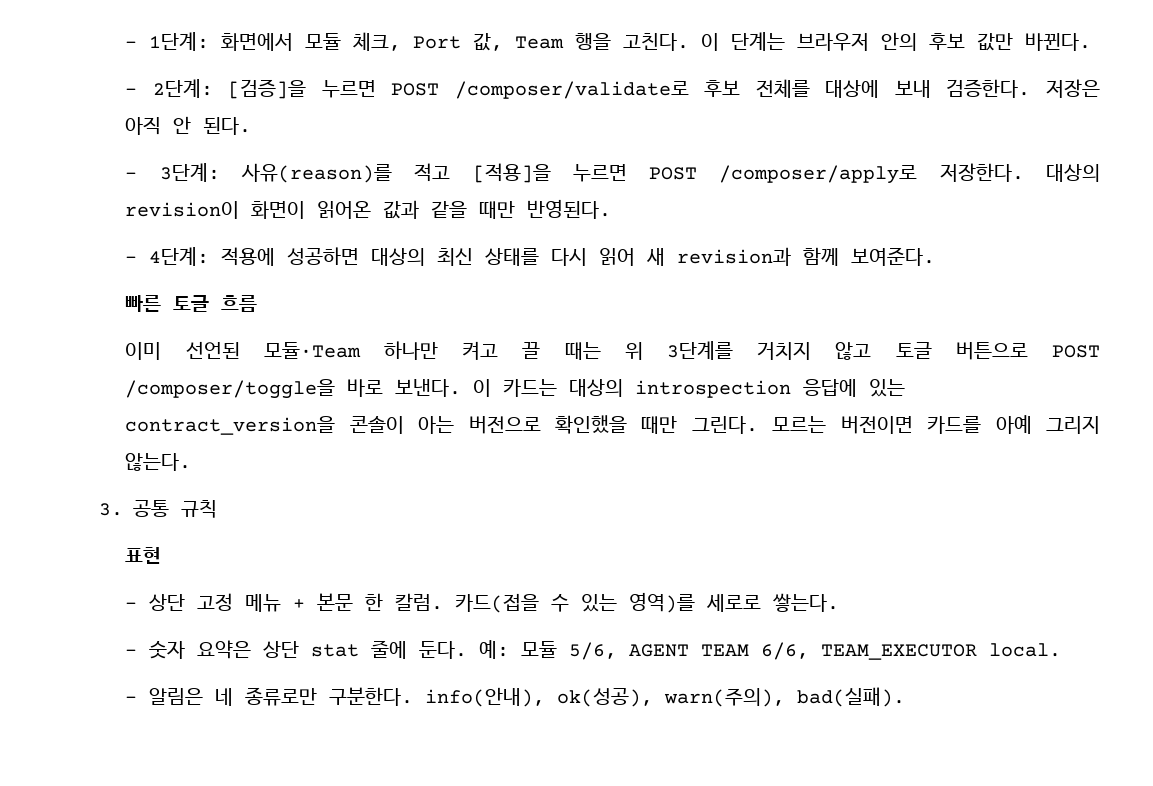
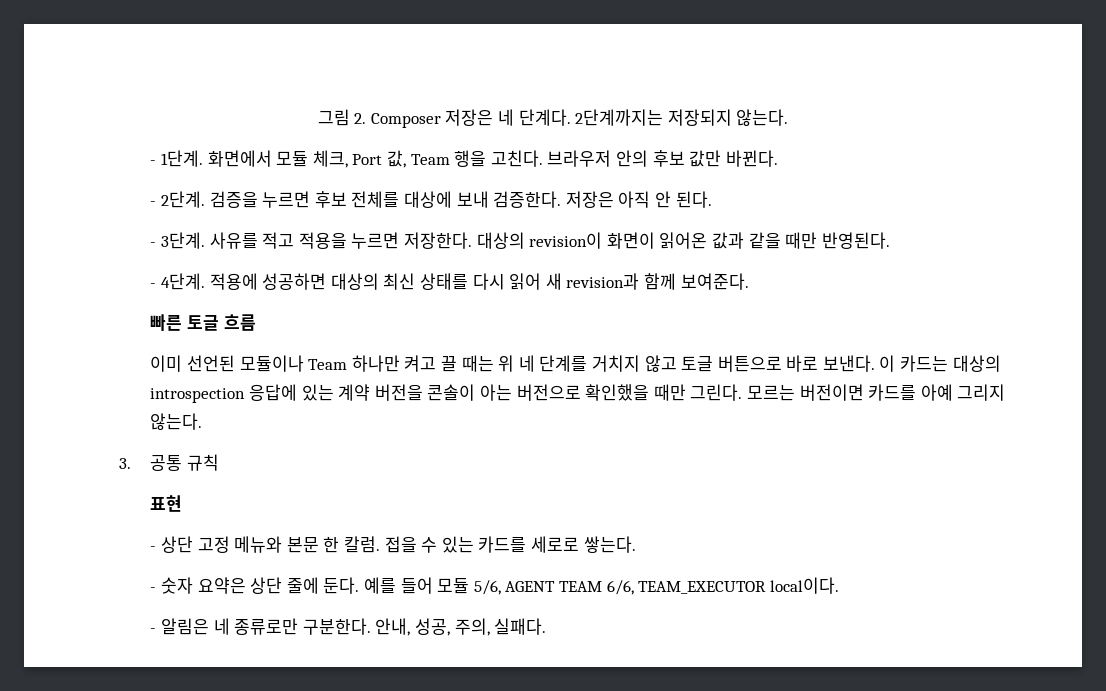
[125,32,210,51] - 1단계: -> [317,109,789,128] [150,150,204,167] 그림 2. Composer 저장은 네 단계다. 2단계까지는 저장되지 않는다. // - 1단계.
[701,32,786,51] 이 단계는 -> (543, 158) none
[152,79,689,99] 2단계: [검증]을 누르면 POST /composer/validate로 -> [161,191,311,208] 2단계. 검증을 누르면
[159,163,918,184] 3단계: 사유(reason)를 적고 [적용]을 누르면 POST /composer/apply로 -> [161,232,400,249] 3단계. 사유를 적고 적용을 누르면
[149,247,210,266] 4단계: -> [161,273,206,290] 4단계.
[263,342,361,359] 모듈·Team -> [239,355,348,372] 모듈이나 Team
[666,341,733,360] 3단계를 -> [518,355,588,372] 네 단계를
[1052,345,1100,358] [125,379,336,399] POST /composer/toggle을 -> (782, 363) none
[125,416,336,435] contract_version을 -> [338,384,423,401] 계약 버전을
[245,594,306,612] 메뉴 + -> [234,536,283,553] 메뉴와
[455,593,540,613] 카드(접을 -> [384,536,417,553] 접을
[629,592,696,613] 영역)를 -> [478,536,527,553] 카드를
[311,644,360,657] stat -> (283, 585) none
[479,640,510,659] 예: -> [364,577,433,594] 예를 들어
[989,643,1062,657] local. -> [769,577,839,594] local이다.
[425,687,906,707] info(안내), ok(성공), warn(주의), bad(실패). -> [375,618,547,636] 안내, 성공, 주의, 실패다.

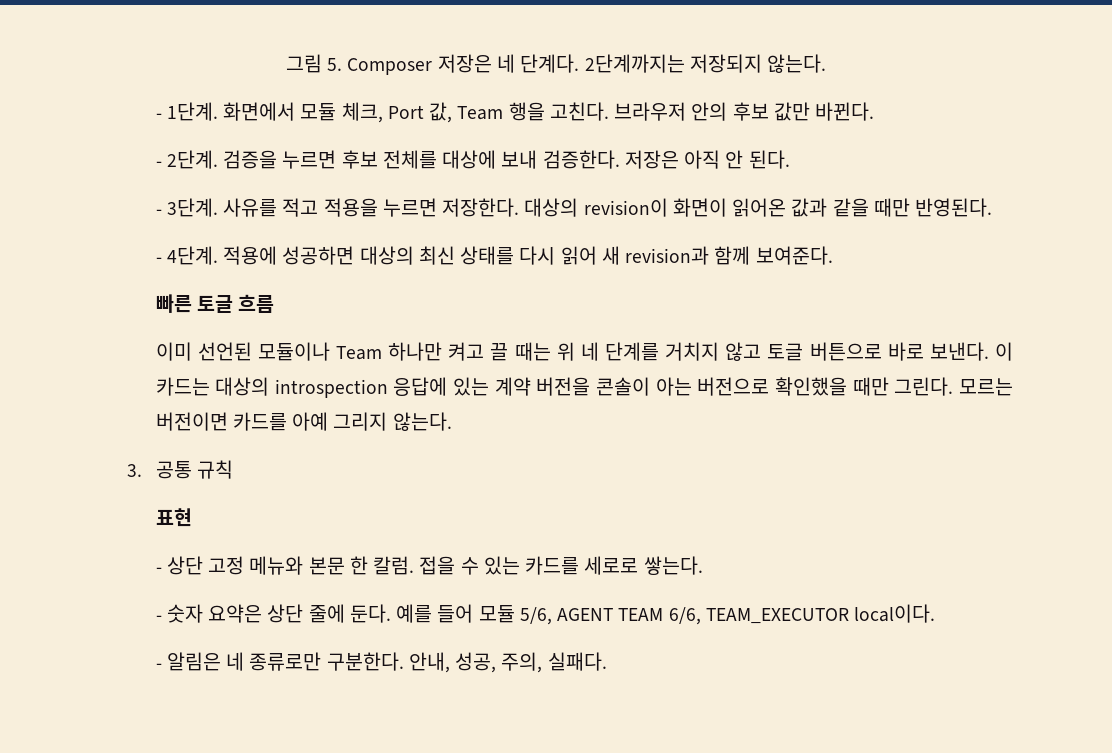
[354,113,367,124] 2. -> [327,58,343,71] 5.

